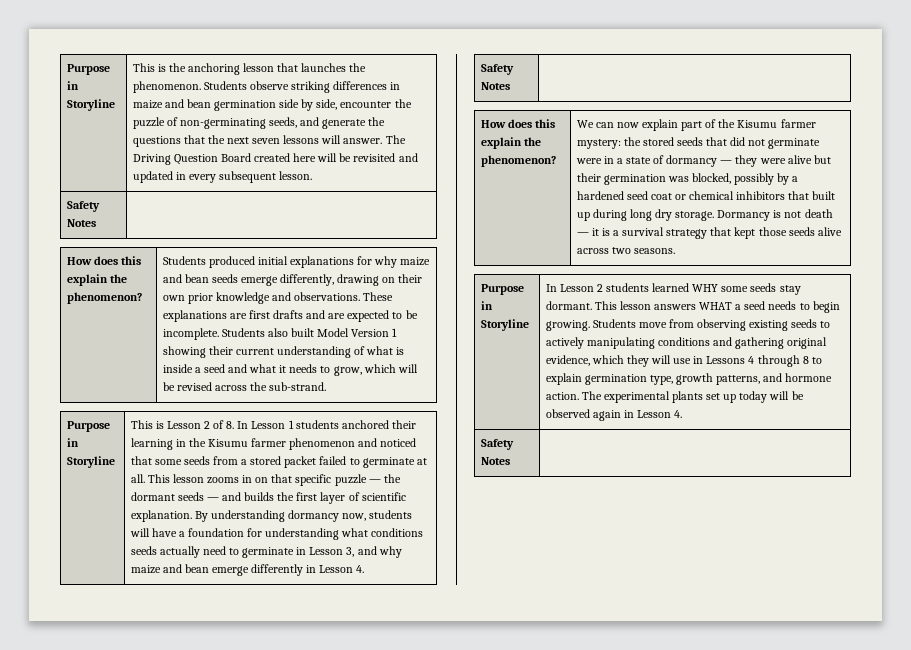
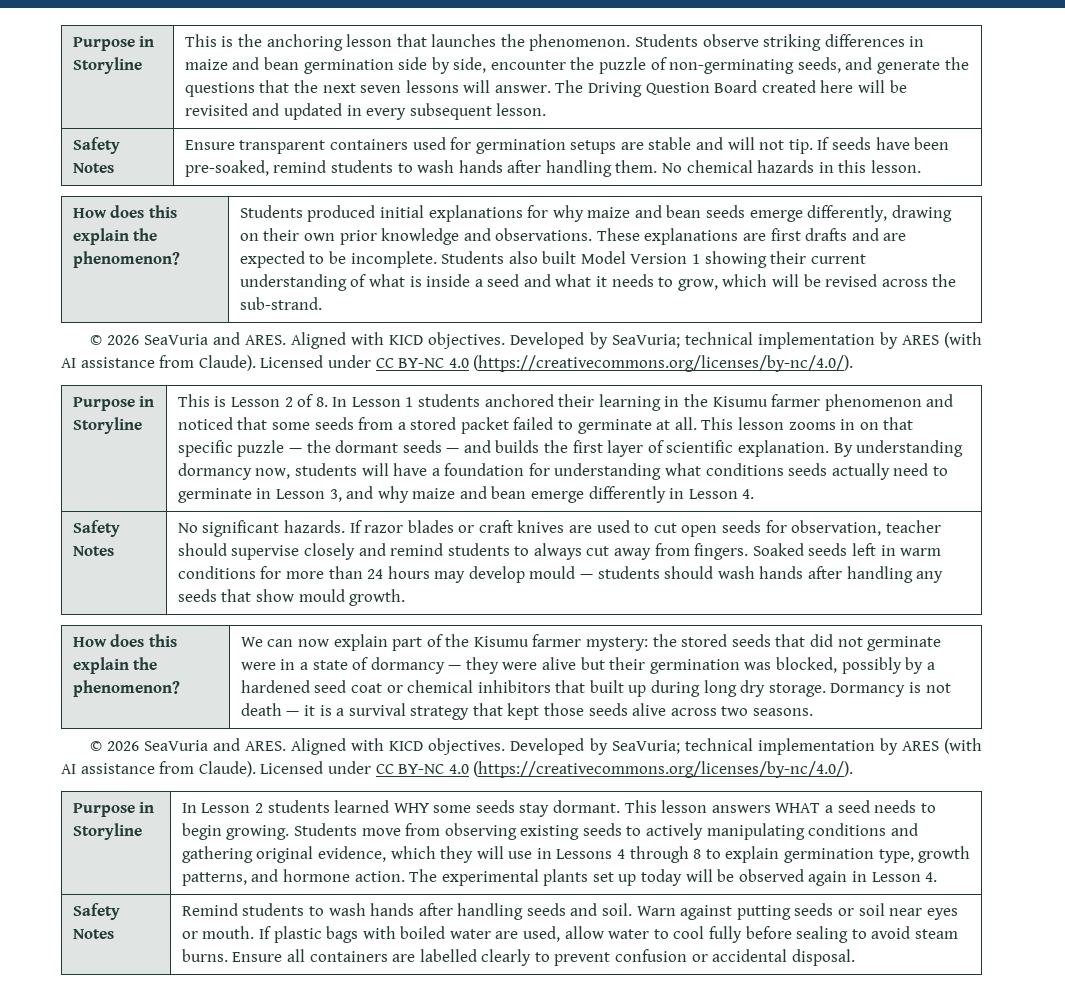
(96, 223) none -> [184,137,950,154] [184,160,921,177] Ensure transparent containers used for germination setups are stable and will not tip. If seeds have been pre-soaked, remind students to wash hands after handling them. No chemical hazards in this lesson.
(327, 386) none -> [89,332,983,349] [61,355,854,372] // © 2026 SeaVuria and ARES. Aligned with KICD objectives. Developed by SeaVuria; technical implementation by ARES (with AI assistance from Claude). Licensed under CC BY-NC 4.0 (https://creativecommons.org/licenses/by-nc/4.0/).
(510, 86) none -> [177,520,941,537] [177,543,942,560] [177,566,944,583] [177,589,406,606] No significant hazards. If razor blades or craft knives are used to cut open seeds for observation, teacher should supervise closely and remind students to always cut away from fingers. Soaked seeds left in warm conditions for more than 24 hours may develop mould — students should wash hands after handling any seeds that show mould growth.
(675, 251) none -> [89,738,983,755] [61,761,854,778] // © 2026 SeaVuria and ARES. Aligned with KICD objectives. Developed by SeaVuria; technical implementation by ARES (with AI assistance from Claude). Licensed under CC BY-NC 4.0 (https://creativecommons.org/licenses/by-nc/4.0/).
(510, 461) none -> [181,903,958,920] [181,926,958,943] [181,949,855,966] Remind students to wash hands after handling seeds and soil. Warn against putting seeds or soil near eyes or mouth. If plastic bags with boiled water are used, allow water to cool fully before sealing to avoid steam burns. Ensure all containers are labelled clearly to prevent confusion or accidental disposal.

